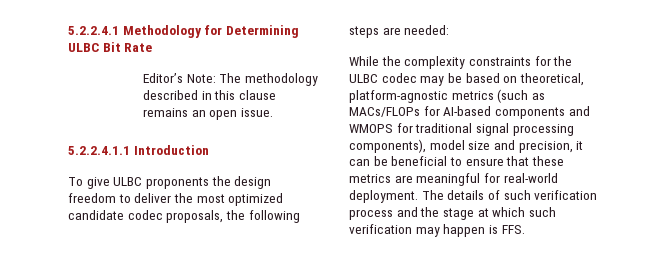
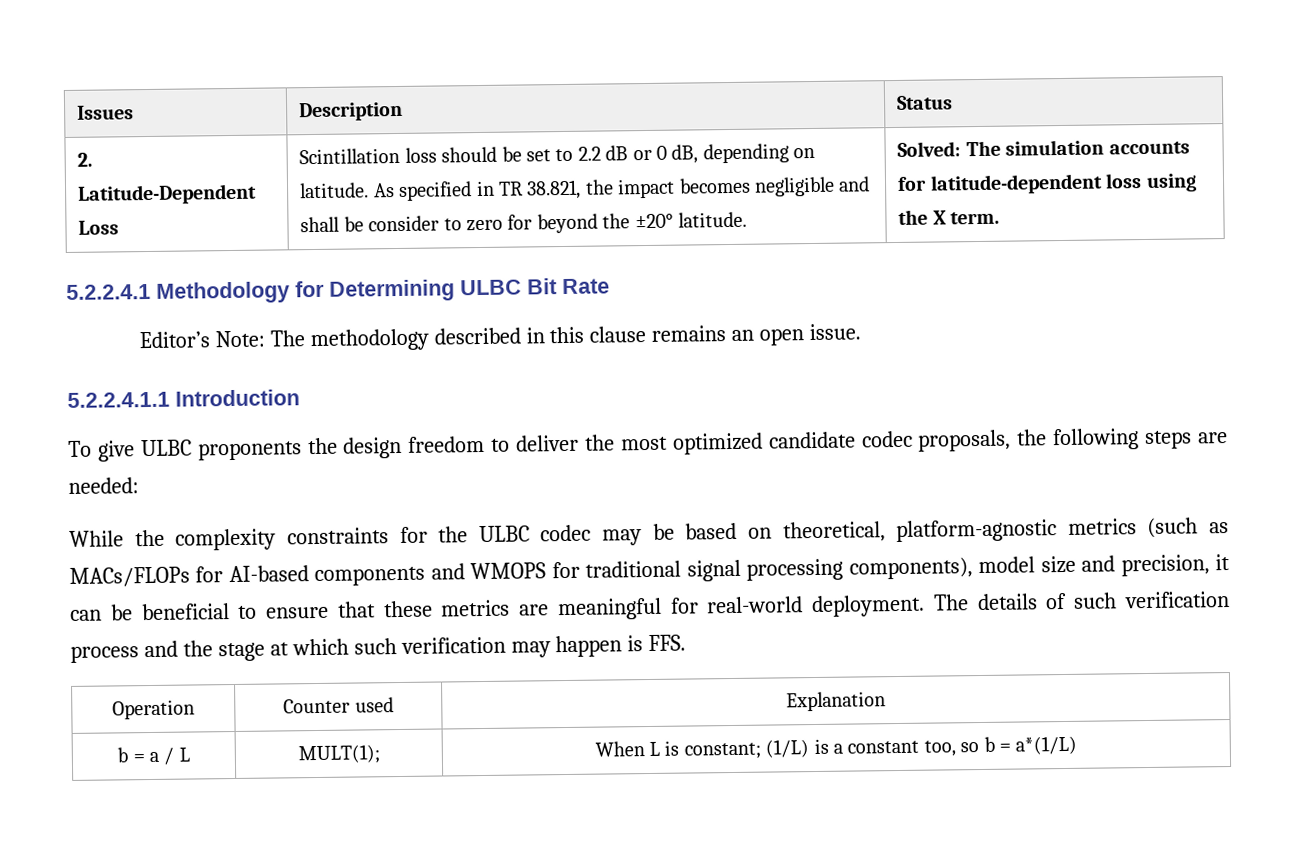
(68, 30) none -> [77,105,135,120] [299,101,404,122] [896,95,954,110] [77,152,94,167] [78,183,258,205] [78,220,120,235] [299,143,816,165] [299,176,871,201] [300,211,747,234] [897,139,1190,157] [897,173,1197,195] [898,209,1001,225] Issues | Description | Status // 2. Latitude-Dependent Loss | Scintillation loss should be set to 2.2 dB or 0 dB, depending on latitude. As specified in TR 38.821, the impact becomes negligible and shall be consider to zero for beyond the ±20° latitude. | Solved: The simulation accounts for latitude-dependent loss using the X term. //
(525, 229) none -> [112,699,195,720] [283,697,394,714] [786,691,886,712] [117,747,190,765] [297,744,380,765] [594,735,1078,760] // Operation | Counter used | Explanation // b = a / L | MULT(1); | When L is constant; (1/L) is a constant too, so b = a*(1/L)

